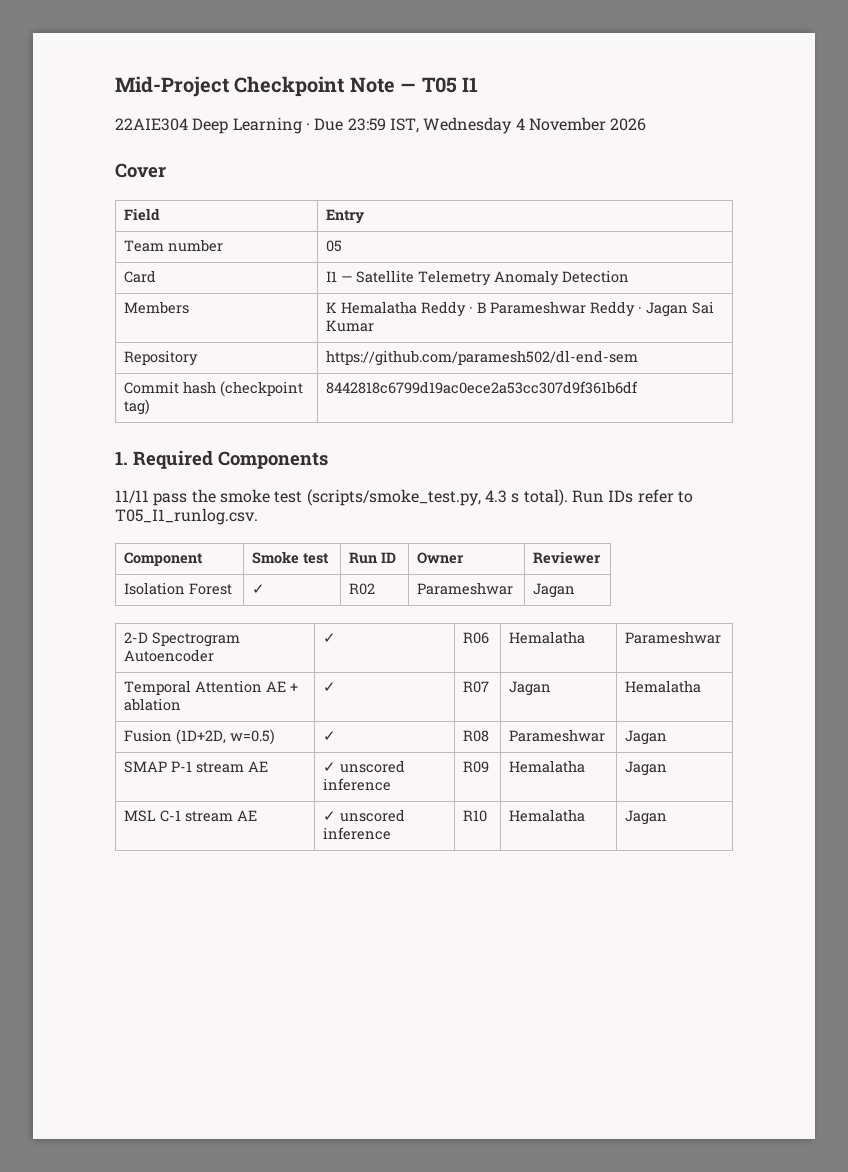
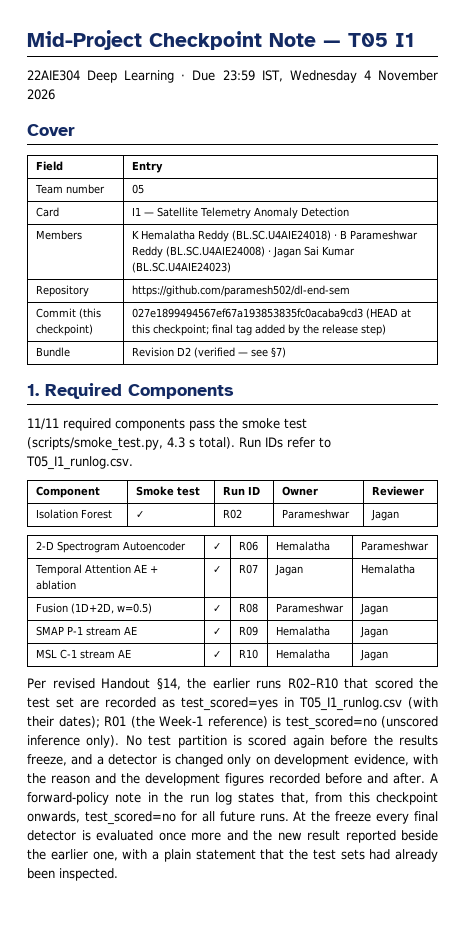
(467, 309) none -> [231,230,331,241] (BL.SC.U4AIE24018)
(636, 309) none -> [165,246,265,257] (BL.SC.U4AIE24008)
(375, 326) none -> [131,262,231,273] (BL.SC.U4AIE24023)
[183,381,304,397] [124,399,151,415] [326,381,639,394] hash (checkpoint tag) | 8442818c6799d19ac0ece2a53cc307d9f361b6df -> [78,308,101,319] [35,324,93,336] [131,308,411,319] [131,324,386,336] [35,347,70,357] [131,347,286,358] (this checkpoint) | 027e1899494567ef67a193853835fc0acaba9cd3 (HEAD at this checkpoint; final tag added by the release step) // Bundle | Revision D2 (verified — see §7)
(149, 496) none -> [63,418,185,431] required components
[340,760,406,773] [323,778,392,791] unscored inference -> (221, 631) none
[340,809,406,822] [323,827,392,840] unscored inference -> (221, 654) none
(668, 817) none -> [27,678,438,690] [27,697,438,711] [27,716,438,730] [27,735,438,748] [27,754,438,767] [27,773,438,786] [27,792,438,805] [27,811,438,825] [27,830,438,843] [27,849,438,862] [27,868,118,881] // Per revised Handout §14, the earlier runs R02–R10 that scored the test set are recorded as test_scored=yes in T05_I1_runlog.csv (with their dates); R01 (the Week-1 reference) is test_scored=no (unscored inference only). No test partition is scored again before the results freeze, and a detector is changed only on development evidence, with the reason and the development figures recorded before and after. A forward-policy note in the run log states that, from this checkpoint onwards, test_scored=no for all future runs. At the freeze every final detector is evaluated once more and the new result reported beside the earlier one, with a plain statement that the test sets had already been inspected.

